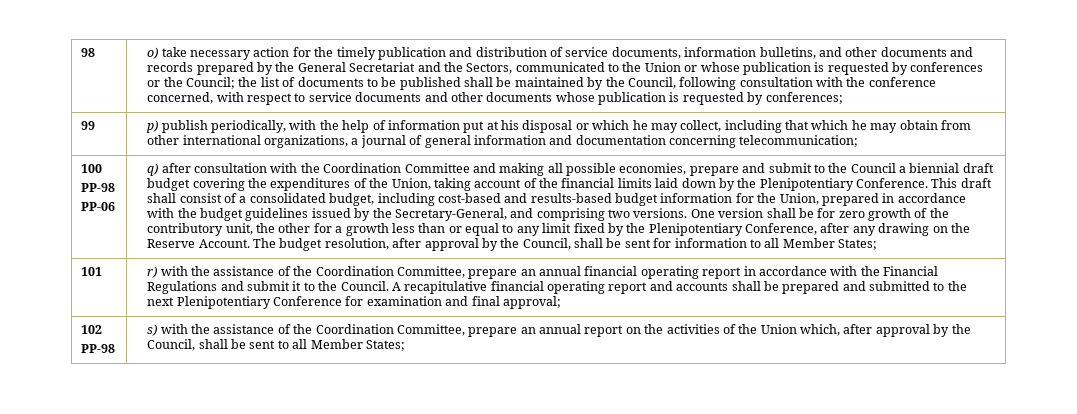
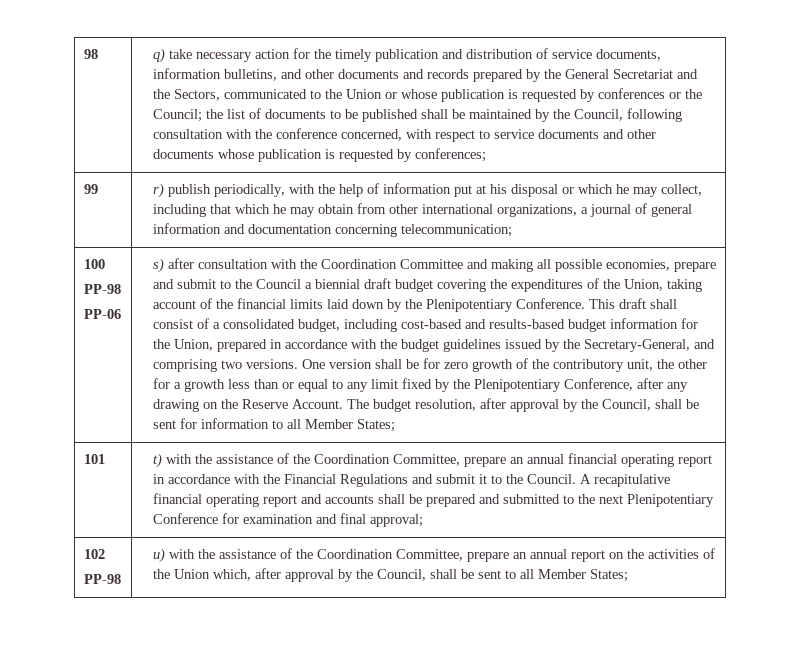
[147,47,159,59] o) -> [153,48,166,63] q)
[146,120,159,133] p) -> [153,183,165,198] r)
[147,163,159,176] q) -> [153,258,165,273] s)
[147,266,158,278] r) -> [153,453,163,468] t)
[147,324,158,336] s) -> [153,548,166,563] u)

